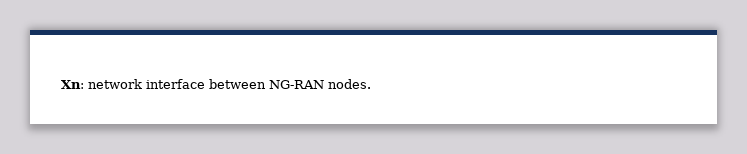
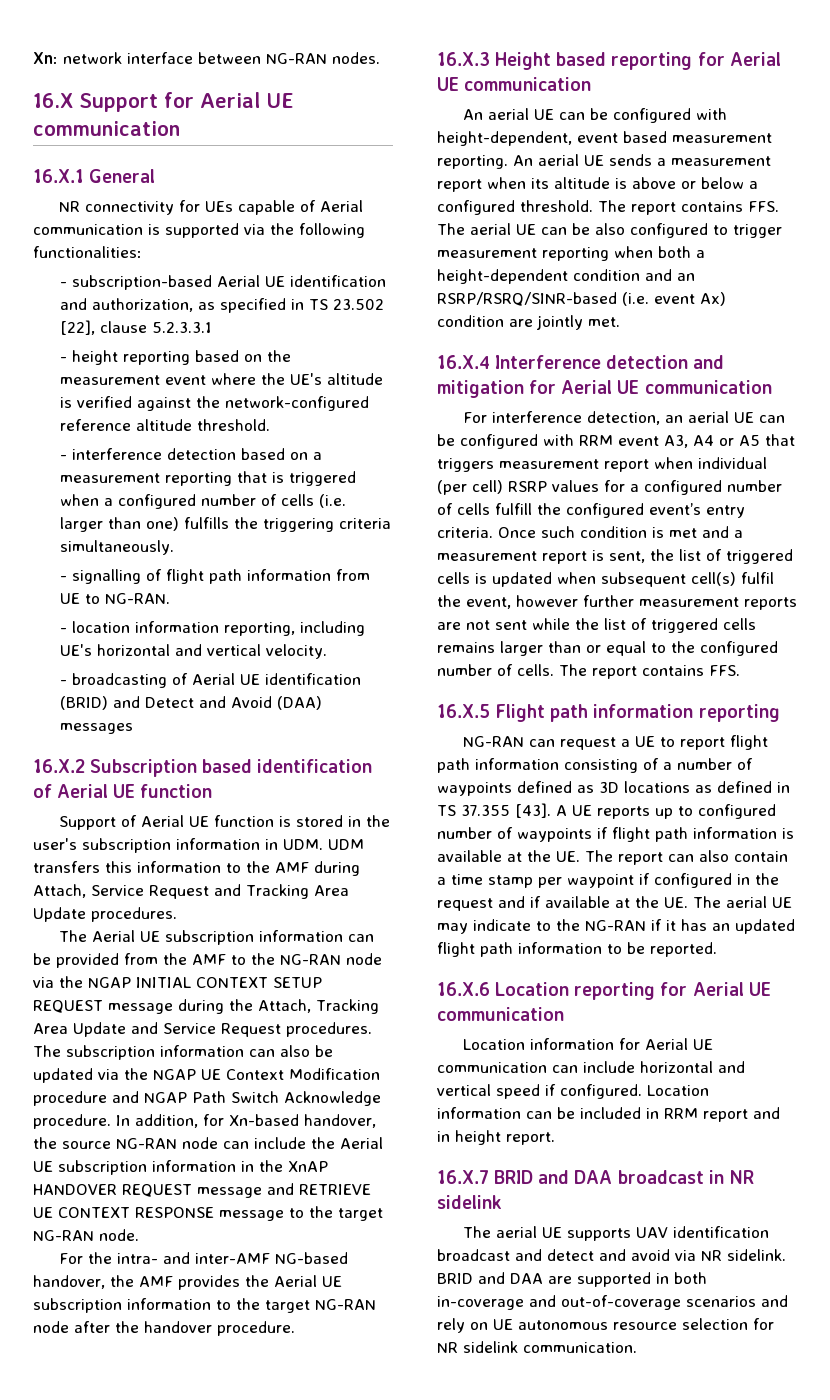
(371, 84) none -> [33,92,294,112] [33,121,180,136] [33,169,156,183] [59,200,364,215] [33,223,365,238] [33,246,142,258] [59,275,386,290] [59,298,384,313] [59,320,212,335] [59,350,291,365] [59,373,383,385] [59,396,369,411] [59,419,270,431] [59,448,322,460] [59,471,356,486] [59,494,346,509] [59,517,391,532] [59,540,174,555] [59,569,370,584] [59,593,170,604] [59,621,365,636] [59,644,327,659] [59,673,361,688] [59,696,322,710] [59,723,133,734] [33,759,373,777] [33,784,213,798] [59,815,391,830] [33,838,364,853] [33,861,360,876] [33,884,349,899] [33,907,177,922] [59,930,375,945] [33,953,382,968] [33,976,322,988] [33,999,379,1014] [33,1022,372,1037] [33,1045,333,1060] [33,1068,380,1083] [33,1091,381,1106] [33,1114,376,1129] [33,1137,383,1149] [33,1160,328,1175] [33,1183,371,1198] [33,1206,383,1221] [33,1229,139,1241] [59,1252,349,1264] [33,1275,342,1290] [33,1298,376,1313] [33,1321,295,1336] [437,52,781,70] [437,77,592,91] [463,108,728,123] [437,131,772,146] [437,154,771,169] [437,177,758,192] [437,200,779,215] [437,223,782,238] [437,246,705,261] [437,269,695,284] [437,292,726,306] [437,315,620,330] [437,355,725,369] [437,380,772,398] [463,411,786,425] [437,434,795,449] [437,457,767,472] [437,480,782,495] [437,503,745,518] [437,526,743,538] [437,549,793,564] [437,572,774,587] [437,595,797,610] [437,618,756,633] [437,641,778,656] [437,664,740,679] [437,704,780,722] [463,735,769,750] [437,758,753,773] [437,781,790,796] [437,803,776,819] [437,827,794,842] [437,850,788,865] [437,873,779,888] [437,896,792,911] [437,919,795,934] [437,942,717,957] [437,982,771,1000] [437,1007,564,1021] [463,1038,714,1050] [437,1061,745,1073] [437,1084,709,1099] [437,1107,780,1122] [437,1130,555,1145] [437,1170,754,1184] [437,1195,502,1209] [463,1226,770,1241] [437,1249,786,1261] [437,1272,707,1287] [437,1295,788,1310] [437,1318,774,1333] [437,1341,637,1353] // 16.X Support for Aerial UE communication // 16.X.1 General // NR connectivity for UEs capable of Aerial communication is supported via the following functionalities: // - subscription-based Aerial UE identification and authorization, as specified in TS 23.502 [22], clause 5.2.3.3.1 // - height reporting based on the measurement event where the UE's altitude is verified against the network-configured reference altitude threshold. // - interference detection based on a measurement reporting that is triggered when a configured number of cells (i.e. larger than one) fulfills the triggering criteria simultaneously. // - signalling of flight path information from UE to NG-RAN. // - location information reporting, including UE's horizontal and vertical velocity. // - broadcasting of Aerial UE identification (BRID) and Detect and Avoid (DAA) messages // 16.X.2 Subscription based identification of Aerial UE function // Support of Aerial UE function is stored in the user's subscription information in UDM. UDM transfers this information to the AMF during Attach, Service Request and Tracking Area Update procedures. // The Aerial UE subscription information can be provided from the AMF to the NG-RAN node via the NGAP INITIAL CONTEXT SETUP REQUEST message during the Attach, Tracking Area Update and Service Request procedures. The subscription information can also be updated via the NGAP UE Context Modification procedure and NGAP Path Switch Acknowledge procedure. In addition, for Xn-based handover, the source NG-RAN node can include the Aerial UE subscription information in the XnAP HANDOVER REQUEST message and RETRIEVE UE CONTEXT RESPONSE message to the target NG-RAN node. // For the intra- and inter-AMF NG-based handover, the AMF provides the Aerial UE subscription information to the target NG-RAN node after the handover procedure. // 16.X.3 Height based reporting for Aerial UE communication // An aerial UE can be configured with height-dependent, event based measurement reporting. An aerial UE sends a measurement report when its altitude is above or below a configured threshold. The report contains FFS. The aerial UE can be also configured to trigger measurement reporting when both a height-dependent condition and an RSRP/RSRQ/SINR-based (i.e. event Ax) condition are jointly met. // 16.X.4 Interference detection and mitigation for Aerial UE communication // For interference detection, an aerial UE can be configured with RRM event A3, A4 or A5 that triggers measurement report when individual (per cell) RSRP values for a configured number of cells fulfill the configured event’s entry criteria. Once such condition is met and a measurement report is sent, the list of triggered cells is updated when subsequent cell(s) fulfil the event, however further measurement reports are not sent while the list of triggered cells remains larger than or equal to the configured number of cells. The report contains FFS. // 16.X.5 Flight path information reporting // NG-RAN can request a UE to report flight path information consisting of a number of waypoints defined as 3D locations as defined in TS 37.355 [43]. A UE reports up to configured number of waypoints if flight path information is available at the UE. The report can also contain a time stamp per waypoint if configured in the request and if available at the UE. The aerial UE may indicate to the NG-RAN if it has an updated flight path information to be reported. // 16.X.6 Location reporting for Aerial UE communication // Location information for Aerial UE communication can include horizontal and vertical speed if configured. Location information can be included in RRM report and in height report. // 16.X.7 BRID and DAA broadcast in NR sidelink // The aerial UE supports UAV identification broadcast and detect and avoid via NR sidelink. BRID and DAA are supported in both in-coverage and out-of-coverage scenarios and rely on UE autonomous resource selection for NR sidelink communication.

